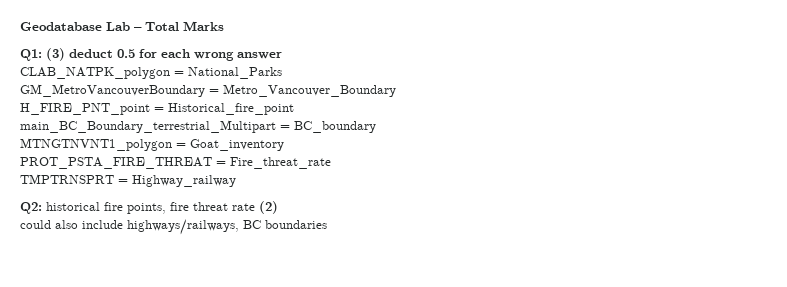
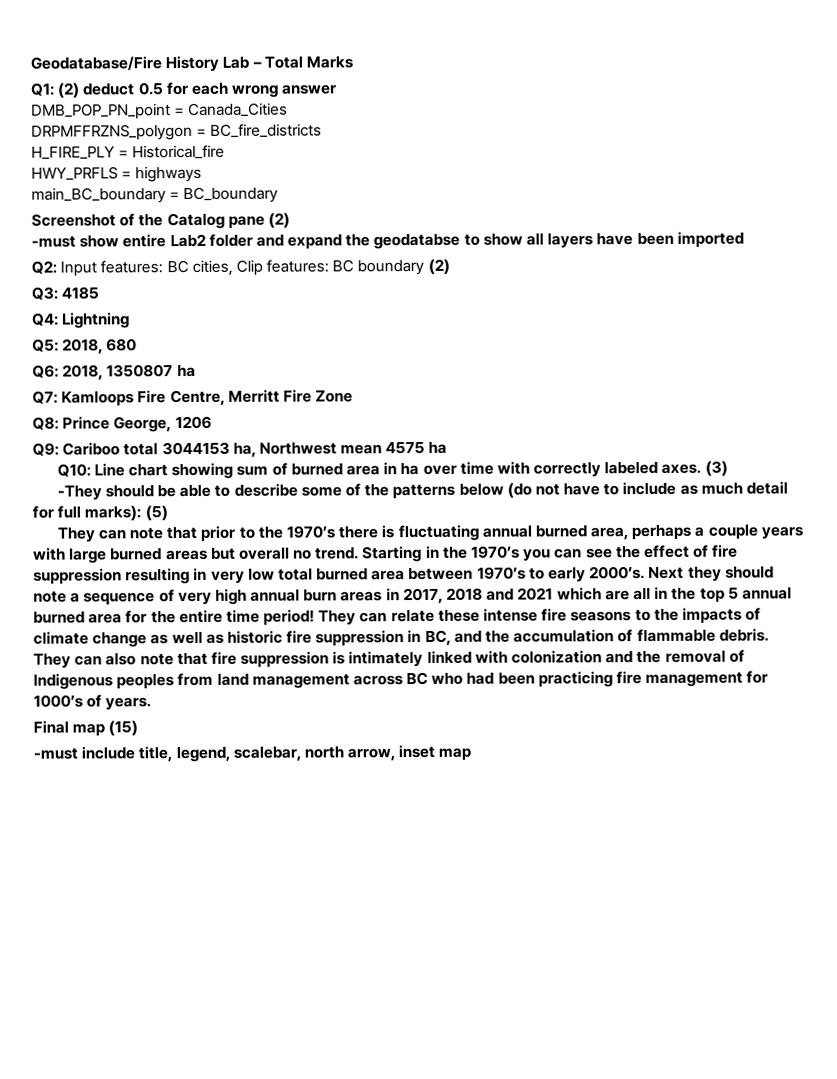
[20,22,102,31] Geodatabase -> [30,55,220,73] Geodatabase/Fire History
[46,48,65,61] (3) -> [58,82,81,99] (2)
[20,67,282,79] [20,84,396,97] [20,103,294,115] [20,120,376,133] [20,138,284,151] [20,157,331,169] [20,174,236,187] [20,201,278,214] [20,219,327,235] CLAB_NATPK_polygon = National_Parks // GM_MetroVancouverBoundary = Metro_Vancouver_Boundary // H_FIRE_PNT_point = Historical_fire_point // main_BC_Boundary_terrestrial_Multipart = BC_boundary // MTNGTNVNT1_polygon = Goat_inventory // PROT_PSTA_FIRE_THREAT = Fire_threat_rate // TMPTRNSPRT = Highway_railway // Q2: historical fire points, fire threat rate (2) // could also include highways/railways, BC boundaries -> [31,102,289,120] [31,123,323,141] [31,144,226,160] [31,165,203,183] [31,186,279,204] [31,212,290,230] [31,231,744,250] [31,258,450,277] [31,286,100,300] [32,312,131,329] [32,338,138,355] [32,364,196,381] [32,389,354,407] [32,415,212,433] [32,441,448,458] [56,460,728,480] [56,481,789,501] [32,505,168,522] [56,524,804,543] [33,544,739,564] [33,566,774,585] [33,586,792,606] [33,607,762,626] [33,628,769,648] [33,649,745,669] [33,670,769,690] [33,694,152,711] [33,720,139,737] [33,744,472,763] DMB_POP_PN_point = Canada_Cities // DRPMFFRZNS_polygon = BC_fire_districts // H_FIRE_PLY = Historical_fire // HWY_PRFLS = highways // main_BC_boundary = BC_boundary // Screenshot of the Catalog pane (2) // -must show entire Lab2 folder and expand the geodatabse to show all layers have been imported // Q2: Input features: BC cities, Clip features: BC boundary (2) // Q3: 4185 // Q4: Lightning // Q5: 2018, 680 // Q6: 2018, 1350807 ha // Q7: Kamloops Fire Centre, Merritt Fire Zone // Q8: Prince George, 1206 // Q9: Cariboo total 3044153 ha, Northwest mean 4575 ha // Q10: Line chart showing sum of burned area in ha over time with correctly labeled axes. (3) // -They should be able to describe some of the patterns below (do not have to include as much detail for full marks): (5) // They can note that prior to the 1970’s there is fluctuating annual burned area, perhaps a couple years with large burned areas but overall no trend. Starting in the 1970’s you can see the effect of fire suppression resulting in very low total burned area between 1970’s to early 2000’s. Next they should note a sequence of very high annual burn areas in 2017, 2018 and 2021 which are all in the top 5 annual burned area for the entire time period! They can relate these intense fire seasons to the impacts of climate change as well as historic fire suppression in BC, and the accumulation of flammable debris. They can also note that fire suppression is intimately linked with colonization and the removal of Indigenous peoples from land management across BC who had been practicing fire management for 1000’s of years. // Final map (15) // -must include title, legend, scalebar, north arrow, inset map

